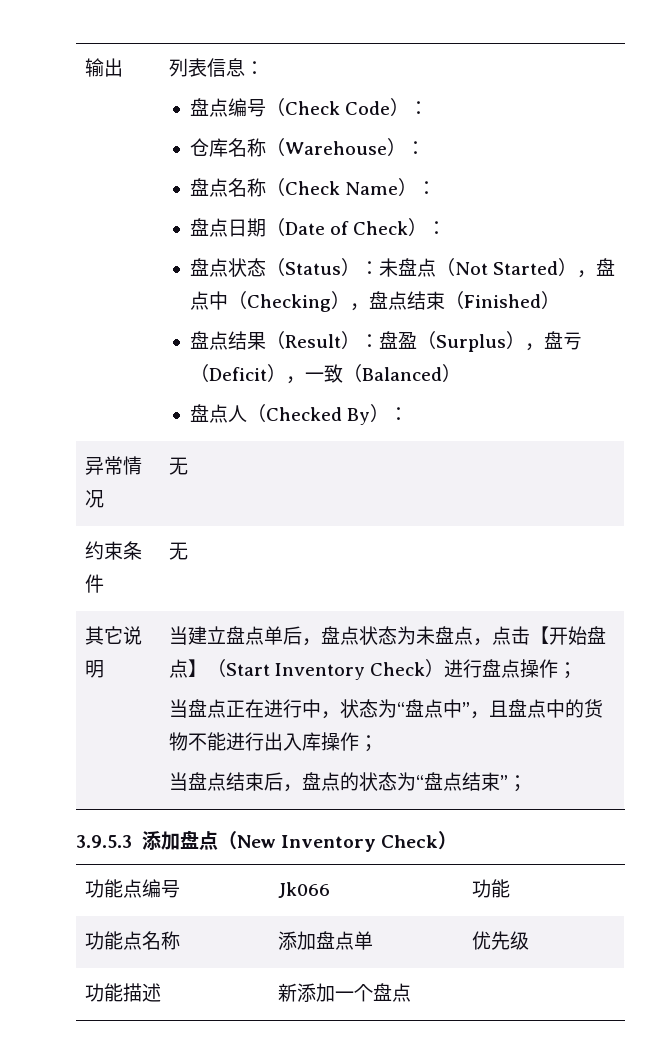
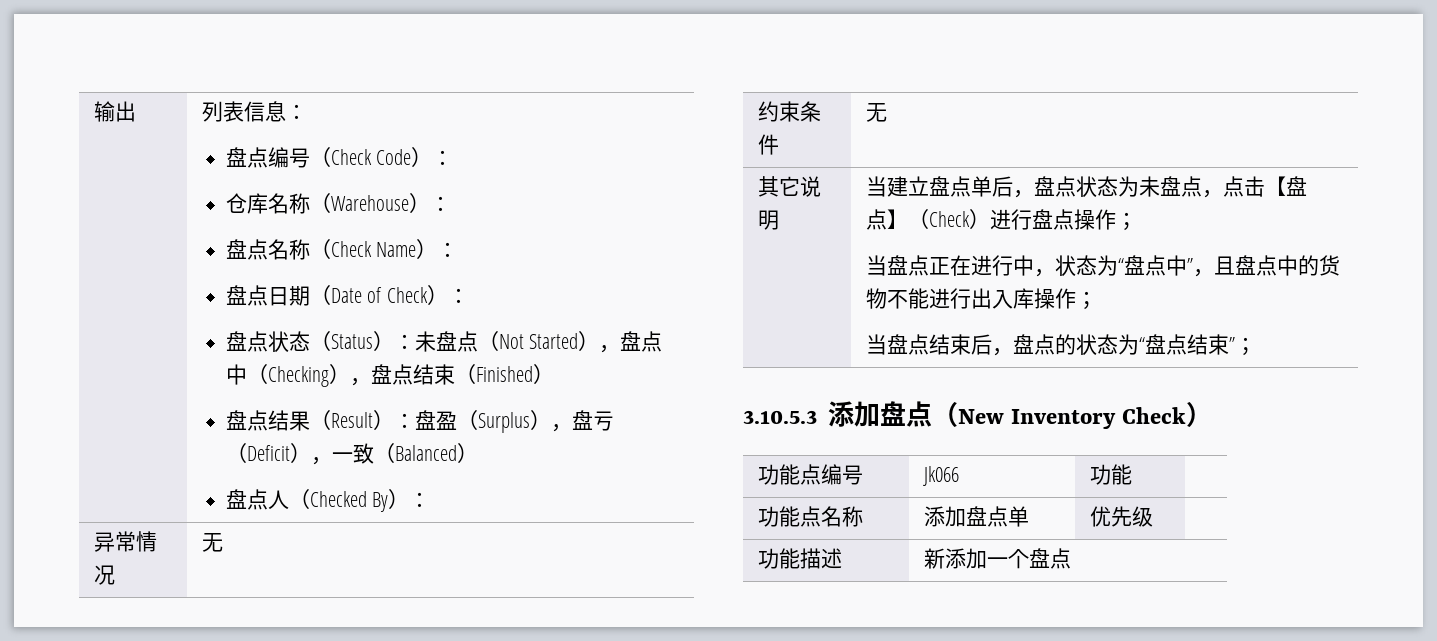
[548,626,587,645] 开始 -> (1287, 186) none
[225,663,366,680] Start Inventory -> (930, 219) none
[76,835,132,848] 3.9.5.3 -> [743,410,817,424] 3.10.5.3

